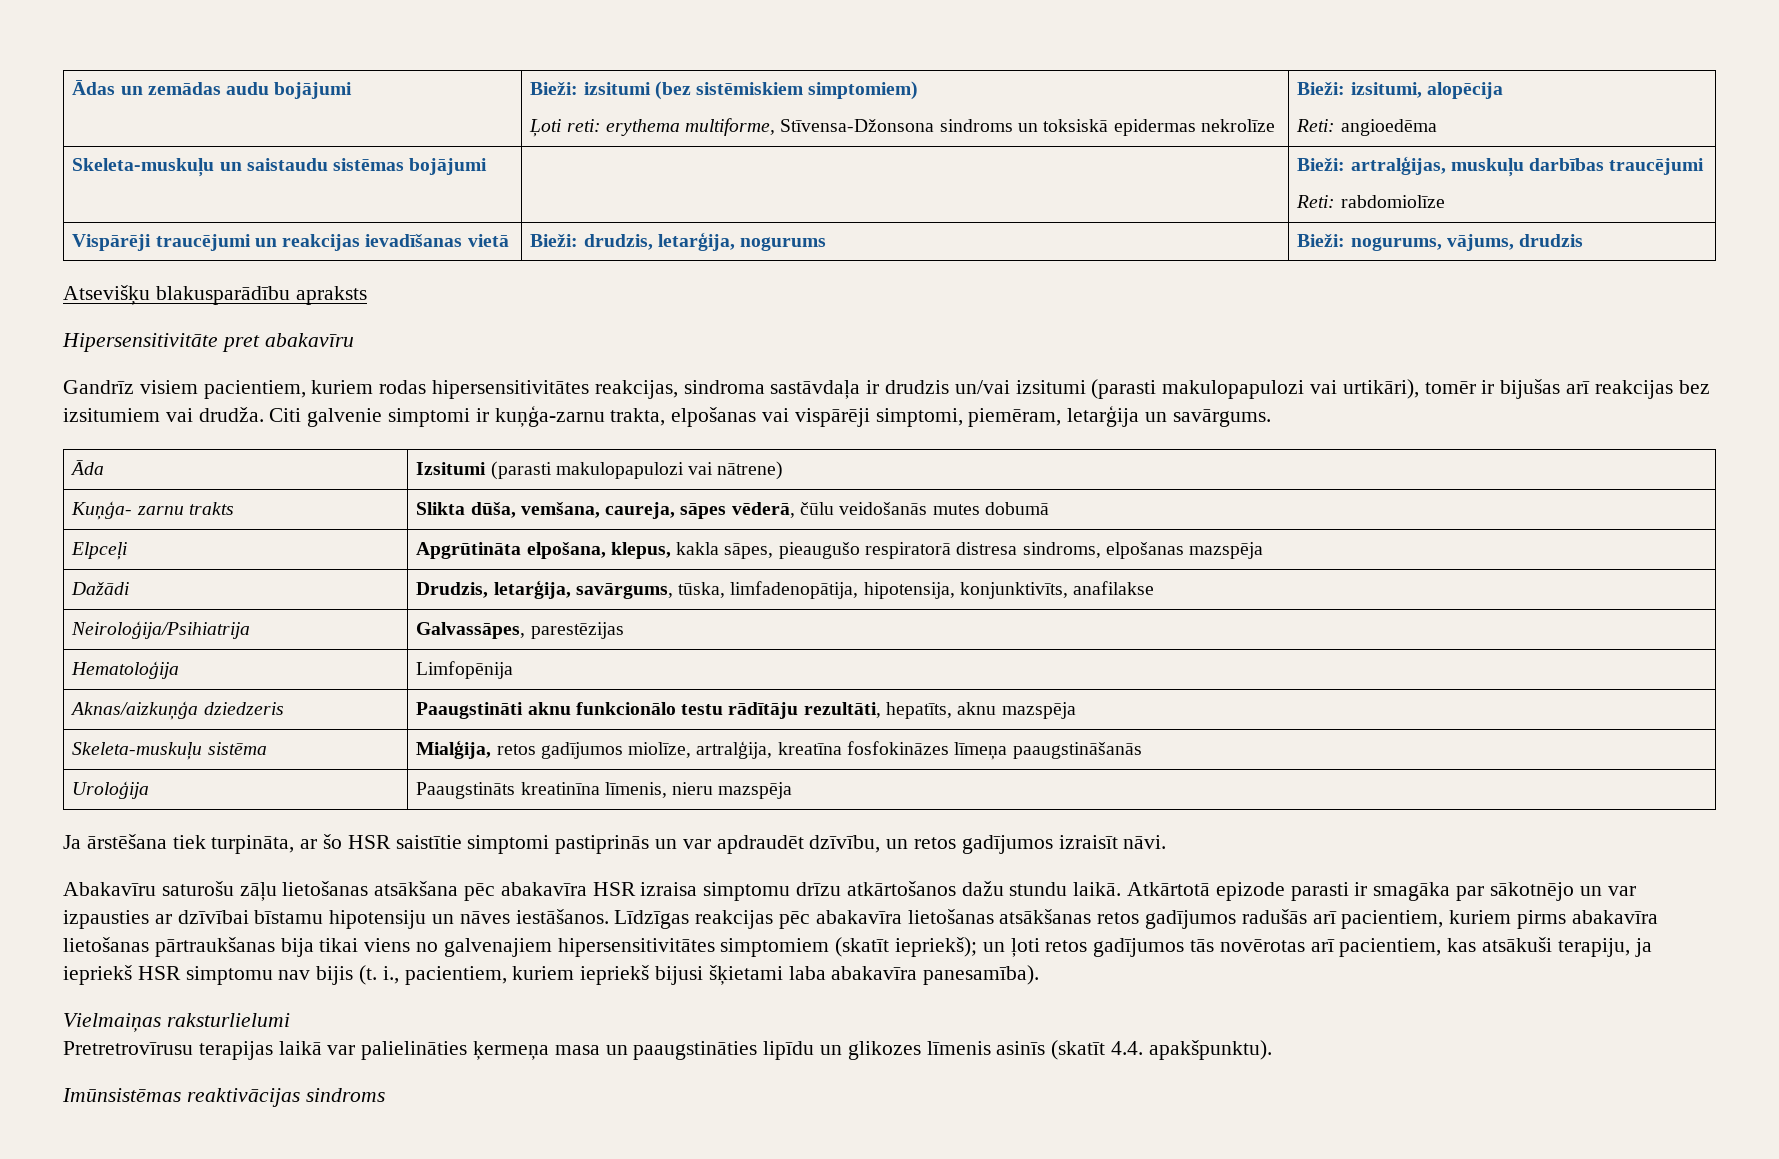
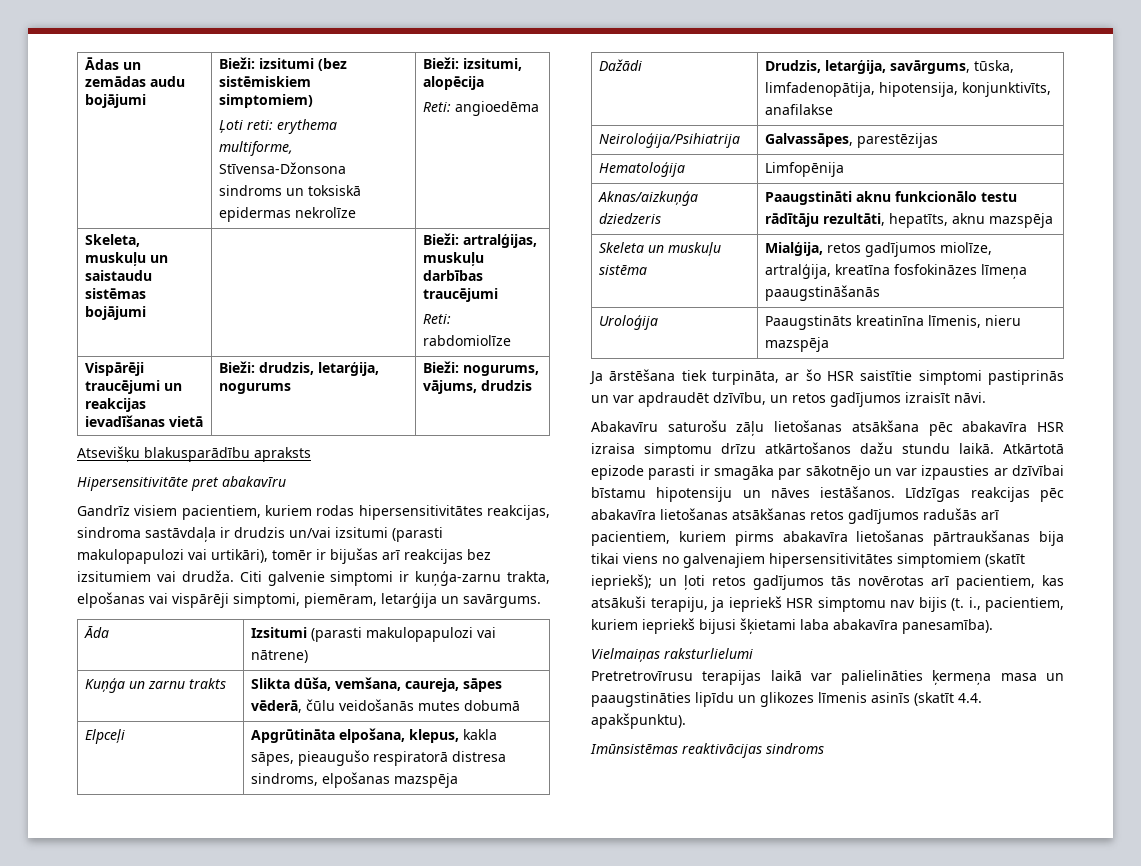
[72,158,215,177] Skeleta-muskuļu -> [84,234,140,247] [84,252,146,266] Skeleta, muskuļu
[71,501,133,520] Kuņģa- -> [84,678,145,693] Kuņģa un
[72,742,203,760] Skeleta-muskuļu -> [598,242,721,256] Skeleta un muskuļu

